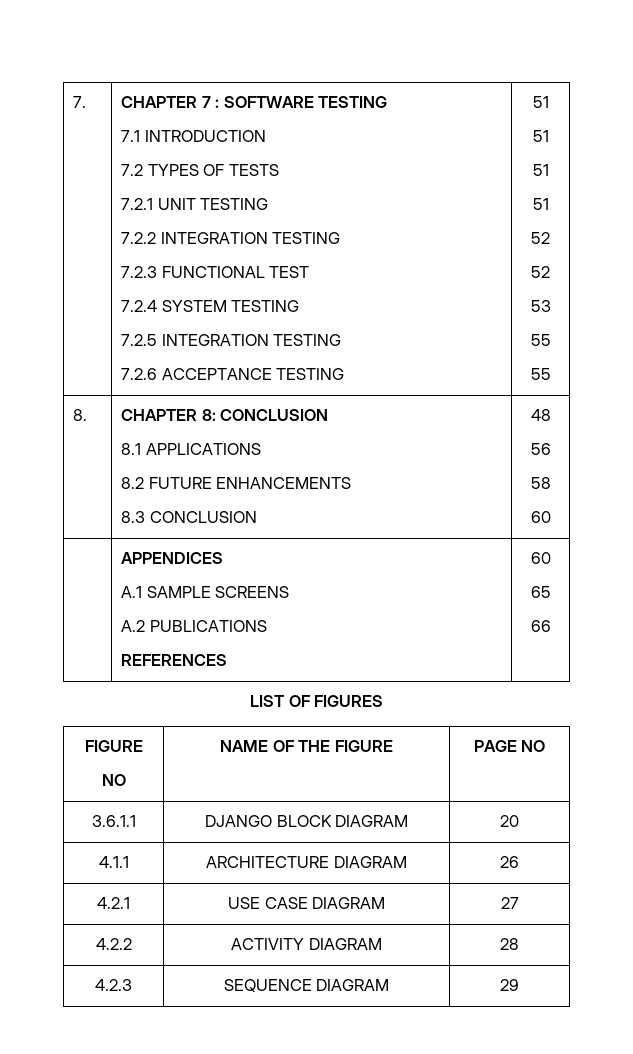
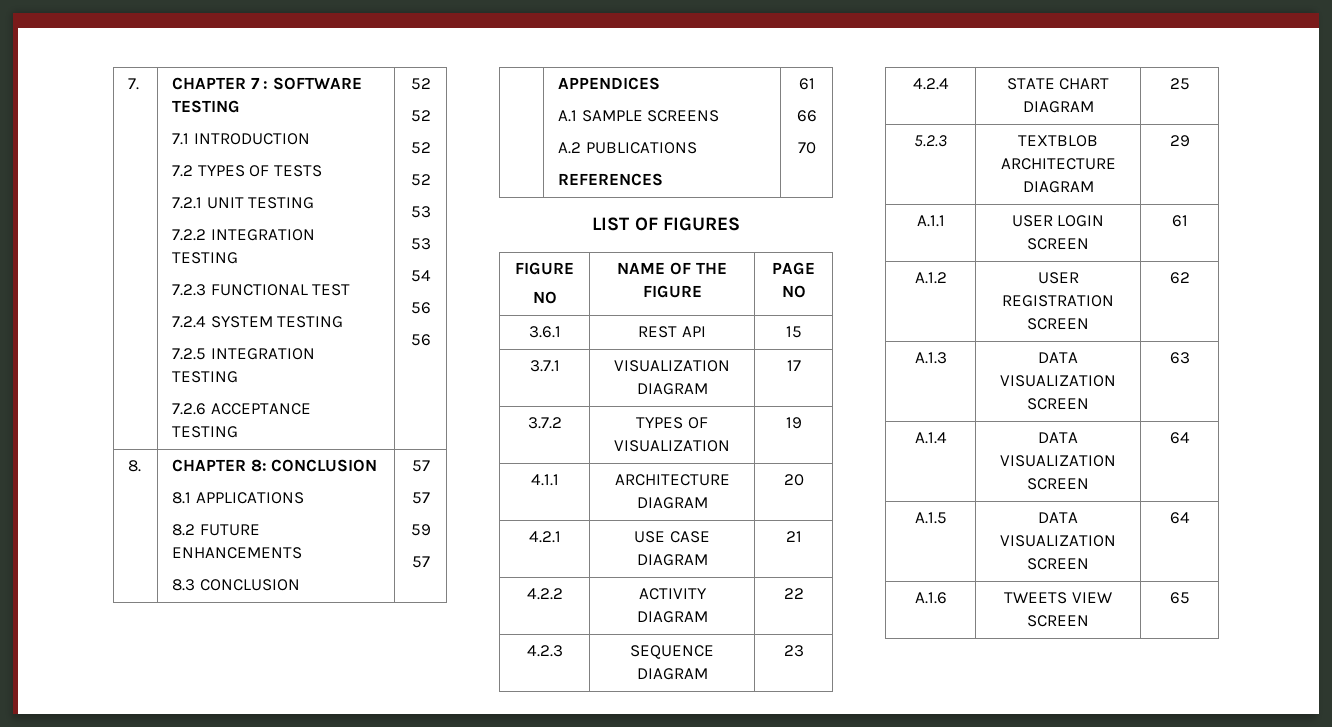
[532,96,549,108] [532,130,549,142] [532,164,549,176] [532,198,549,210] 51 // 51 // 51 // 51 -> [410,78,431,90] [410,110,431,122] 52 // 52
[530,334,551,346] [530,368,551,380] 55 // 55 -> [410,238,431,250] [410,270,431,282] [410,302,431,314] [410,334,431,346] 53 // 54 // 56 // 56
[530,409,551,421] [530,443,551,455] [530,477,551,489] [530,511,551,523] 48 // 56 // 58 // 60 -> [411,460,430,472] [411,492,430,504] [410,524,431,536] [411,556,430,568] 57 // 57 // 59 // 57
[530,552,551,564] [530,586,551,598] 60 // 65 -> [798,78,815,90] 61
(551, 626) none -> [797,142,816,154] // 70
[91,815,136,827] [205,815,408,827] [500,815,519,827] 3.6.1.1 | DJANGO BLOCK DIAGRAM | 20 -> [528,326,561,338] [638,326,706,338] [785,326,802,338] [529,360,560,372] [614,360,730,372] [636,383,708,395] [786,360,801,371] [527,417,562,429] [636,417,708,429] [614,440,730,452] [785,417,802,429] 3.6.1 | REST API | 15 // 3.7.1 | VISUALIZATION DIAGRAM | 17 // 3.7.2 | TYPES OF VISUALIZATION | 19
[500,856,519,868] 26 -> [783,474,804,486] 20
[500,897,519,909] 27 -> [785,531,802,542] 21
[500,938,519,950] 28 -> [783,588,804,599] 22
[500,979,519,991] 29 -> [783,645,804,657] [912,78,949,90] [1006,78,1110,90] [1022,101,1094,113] [1169,78,1190,90] [914,135,947,147] [1018,135,1098,147] [1000,158,1116,170] [1022,181,1094,193] [1169,135,1190,147] [916,215,945,227] [1011,215,1105,227] [1027,238,1089,250] [1171,215,1188,227] [914,272,947,284] [1037,272,1079,284] [1002,295,1114,307] [1027,318,1089,330] [1169,272,1190,284] [914,352,947,364] [1038,352,1078,363] [1000,375,1116,387] [1027,398,1089,410] [1169,352,1190,364] [914,432,947,444] [1038,432,1078,443] [1000,455,1116,467] [1027,478,1089,490] [1169,432,1190,444] [914,512,947,524] [1038,512,1078,523] [1000,535,1116,547] [1027,558,1089,570] [1169,512,1190,524] [914,592,947,604] [1004,592,1112,604] [1027,615,1089,627] [1169,592,1190,604] 23 // 4.2.4 | STATE CHART DIAGRAM | 25 // 5.2.3 | TEXTBLOB ARCHITECTURE DIAGRAM | 29 // A.1.1 | USER LOGIN SCREEN | 61 // A.1.2 | USER REGISTRATION SCREEN | 62 // A.1.3 | DATA VISUALIZATION SCREEN | 63 // A.1.4 | DATA VISUALIZATION SCREEN | 64 // A.1.5 | DATA VISUALIZATION SCREEN | 64 // A.1.6 | TWEETS VIEW SCREEN | 65

